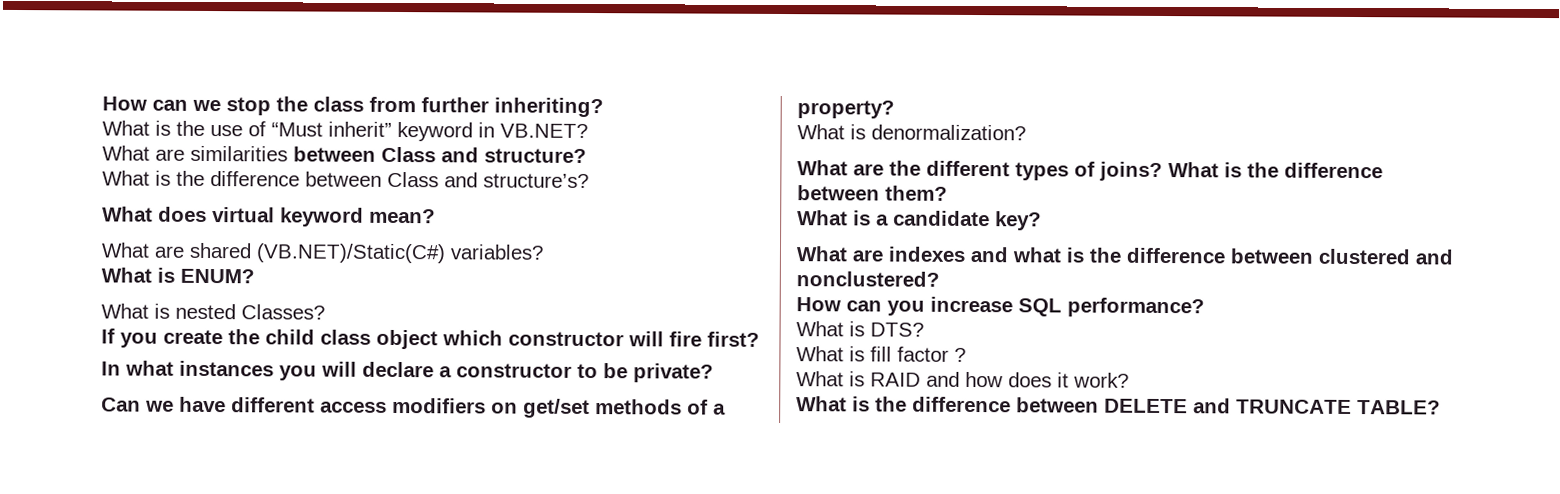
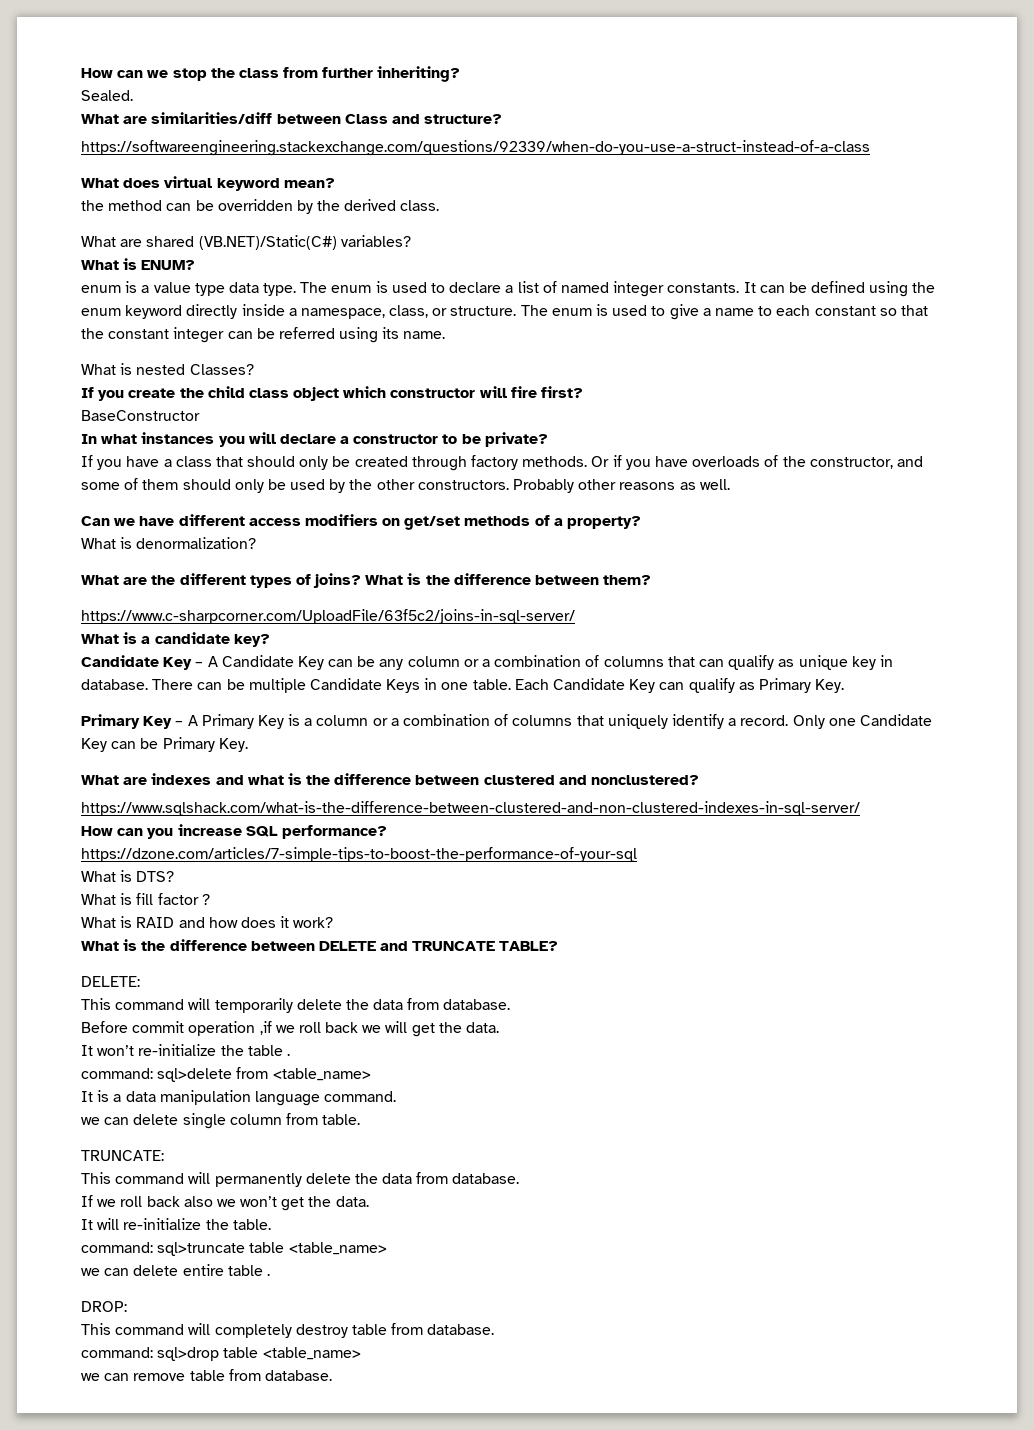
[102,120,588,142] [102,145,288,162] What is the use of “Must inherit” keyword in VB.NET? // What are similarities -> [81,90,133,101] [81,112,273,124] Sealed. // What are similarities/diff
[102,170,589,188] What is the difference between Class and structure’s? -> [81,140,870,156] https://softwareengineering.stackexchange.com/questions/92339/when-do-you-use-a-struct-instead-of-a-class
(436, 216) none -> [81,199,440,214] // the method can be overridden by the derived class.
(255, 276) none -> [81,281,936,297] [81,304,928,320] [81,327,446,343] // enum is a value type data type. The enum is used to declare a list of named integer constants. It can be defined using the enum keyword directly inside a namespace, class, or structure. The enum is used to give a name to each constant so that the constant integer can be referred using its name.
(760, 339) none -> [81,410,200,421] // BaseConstructor
(714, 373) none -> [81,455,923,471] [81,478,730,493] // If you have a class that should only be created through factory methods. Or if you have overloads of the constructor, and some of them should only be used by the other constructors. Probably other reasons as well.
(948, 193) none -> [81,609,575,624] // https://www.c-sharpcorner.com/UploadFile/63f5c2/joins-in-sql-server/
(1042, 221) none -> [81,655,893,670] [81,678,845,693] [81,714,932,729] [81,737,248,752] // Candidate Key – A Candidate Key can be any column or a combination of columns that can qualify as unique key in database. There can be multiple Candidate Keys in one table. Each Candidate Key can qualify as Primary Key. // Primary Key – A Primary Key is a column or a combination of columns that uniquely identify a record. Only one Candidate Key can be Primary Key.
(940, 279) none -> [81,801,860,816] // https://www.sqlshack.com/what-is-the-difference-between-clustered-and-non-clustered-indexes-in-sql-server/
(1205, 307) none -> [81,847,637,862] // https://dzone.com/articles/7-simple-tips-to-boost-the-performance-of-your-sql
(1441, 407) none -> [81,976,140,987] [81,998,511,1013] [81,1021,500,1037] [81,1044,290,1056] [81,1067,371,1082] [81,1090,397,1106] [81,1113,361,1129] [81,1150,164,1161] [81,1172,520,1187] [81,1195,369,1211] [81,1218,271,1230] [81,1242,387,1256] [81,1264,270,1276] [81,1301,127,1312] [81,1323,495,1338] [81,1347,361,1361] [81,1369,332,1381] // DELETE: // This command will temporarily delete the data from database. // Before commit operation ,if we roll back we will get the data. // It won’t re-initialize the table . // command: sql>delete from <table_name> // It is a data manipulation language command. // we can delete single column from table. // TRUNCATE: // This command will permanently delete the data from database. // If we roll back also we won’t get the data. // It will re-initialize the table. // command: sql>truncate table <table_name> // we can delete entire table . // DROP: // This command will completely destroy table from database. // command: sql>drop table <table_name> // we can remove table from database.

